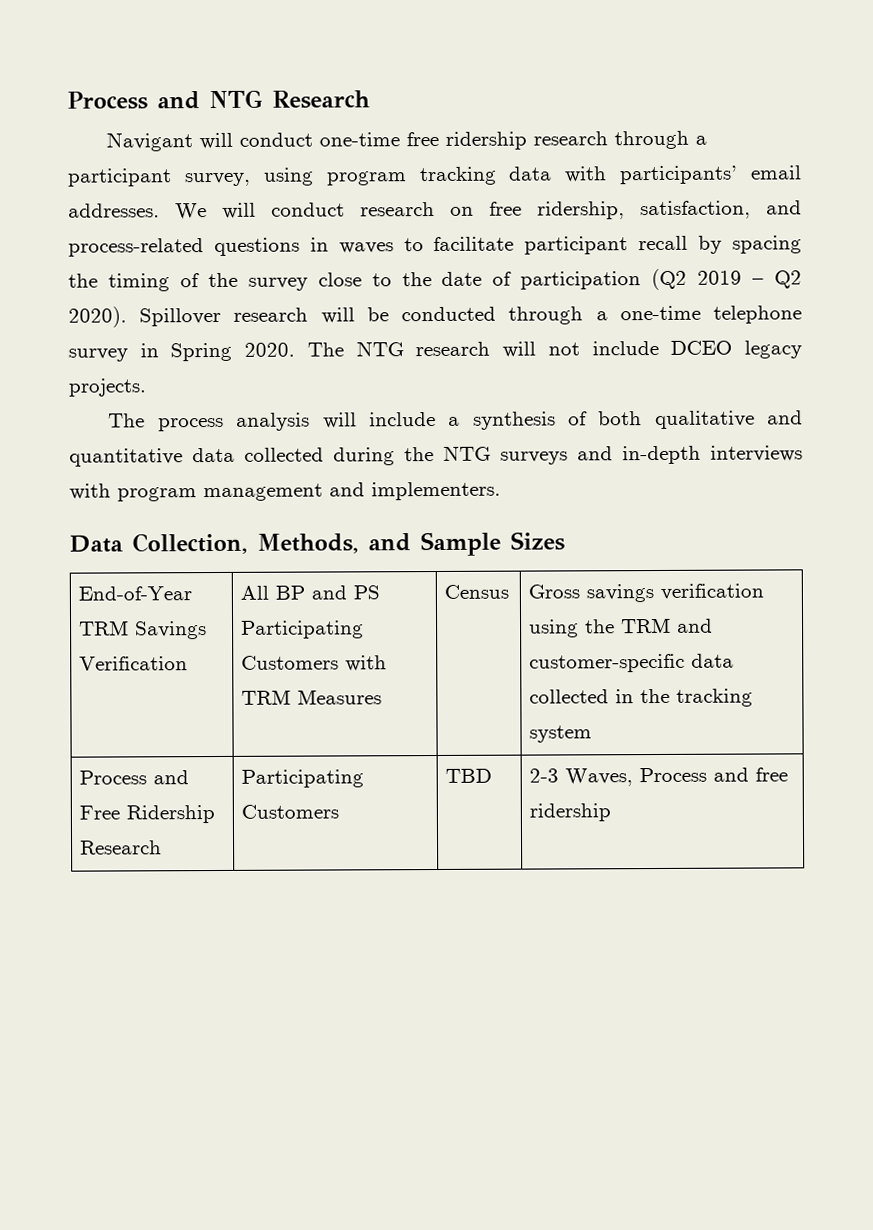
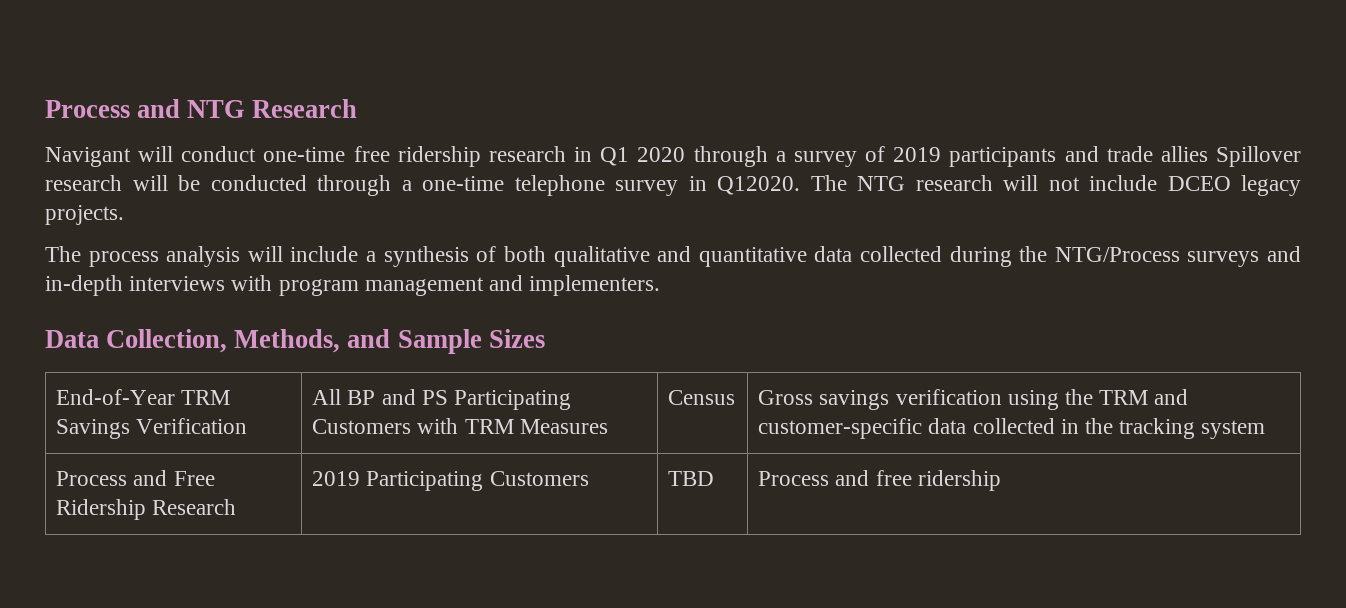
[614,130,708,150] [67,165,802,187] [68,200,802,220] [68,235,803,257] [68,268,803,292] [68,306,127,328] through a participant survey, using program tracking data with participants’ email addresses. We will conduct research on free ridership, satisfaction, and process-related questions in waves to facilitate participant recall by spacing the timing of the survey close to the date of participation (Q2 2019 – Q2 2020). -> [574,146,1208,167] in Q1 2020 through a survey of 2019 participants and trade allies
[170,342,296,362] Spring 2020. -> [717,176,800,195] Q12020.
[443,445,491,461] NTG -> [1054,247,1180,262] NTG/Process
(163, 847) none -> [312,471,361,486] 2019
[529,768,634,787] 2-3 Waves, -> (715, 478) none

